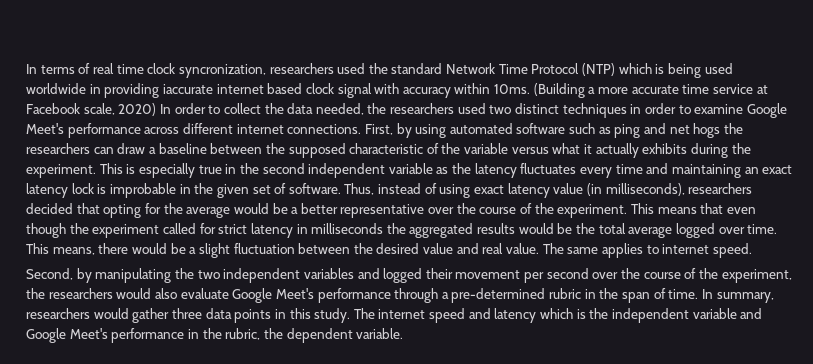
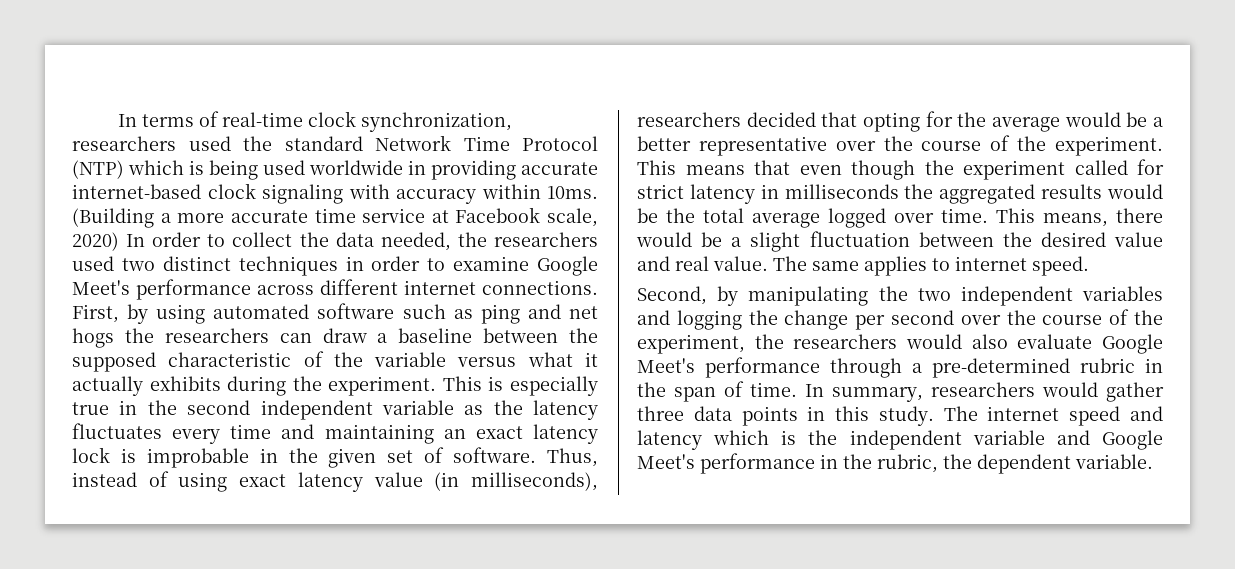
[92,63,266,78] real time clock syncronization, -> [222,111,513,132] real-time clock synchronization,
[162,83,372,98] iaccurate internet based clock signal -> [521,162,598,175] [72,183,343,204] accurate internet-based clock signaling
[383,268,521,283] logged their movement -> [676,310,849,330] logging the change

